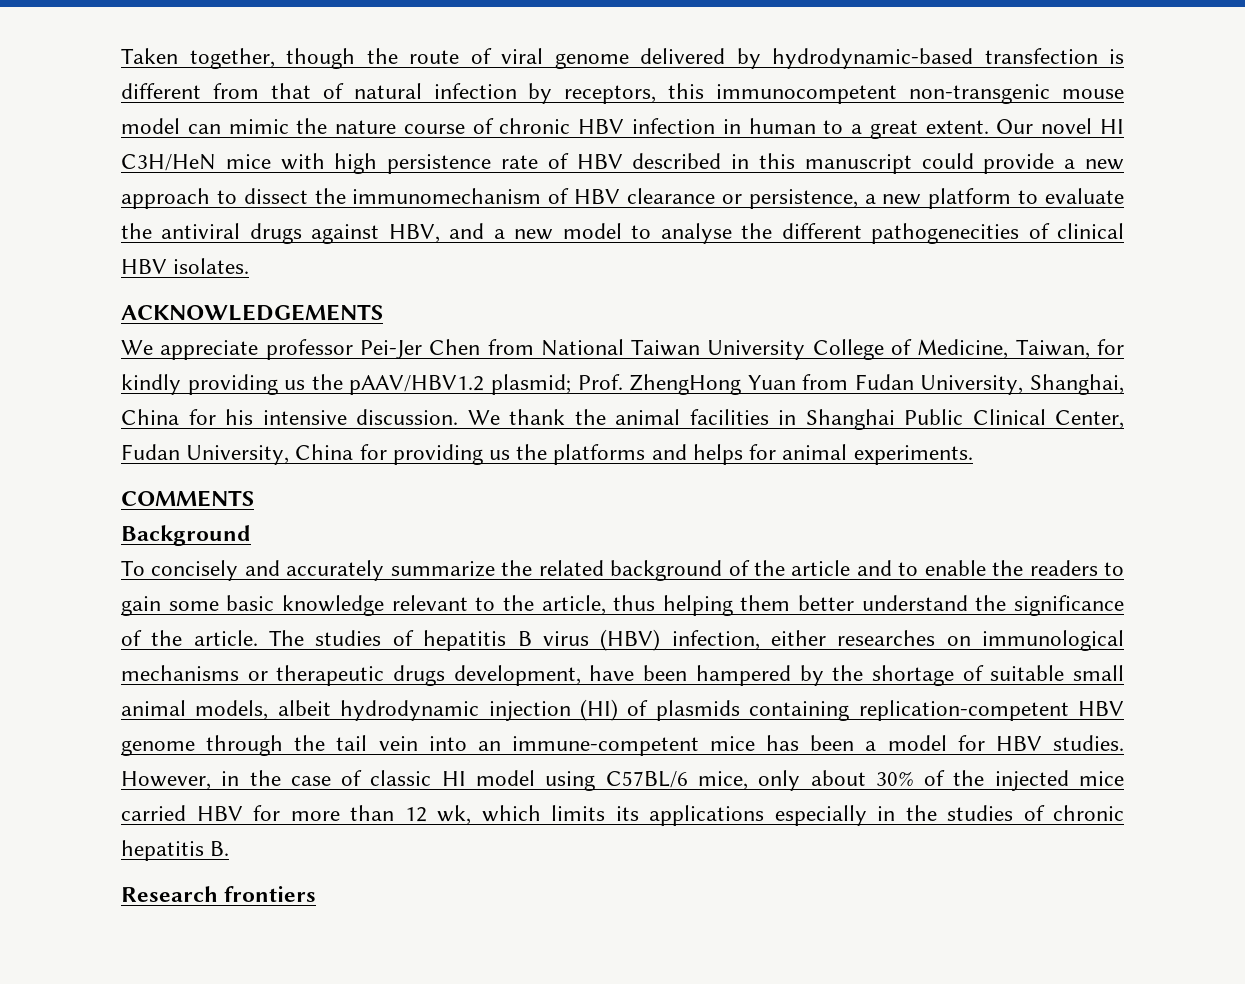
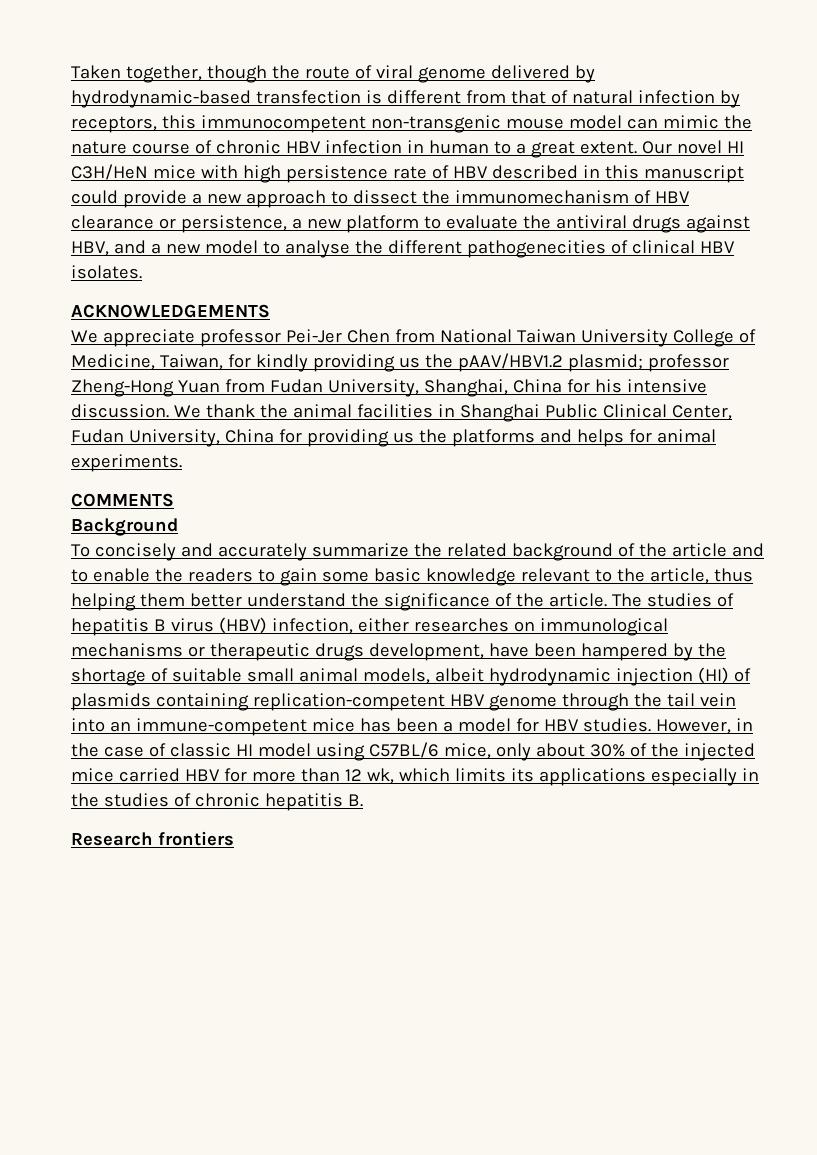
[577,374,742,395] Prof. ZhengHong -> [647,354,729,372] [71,379,174,397] professor Zheng-Hong

